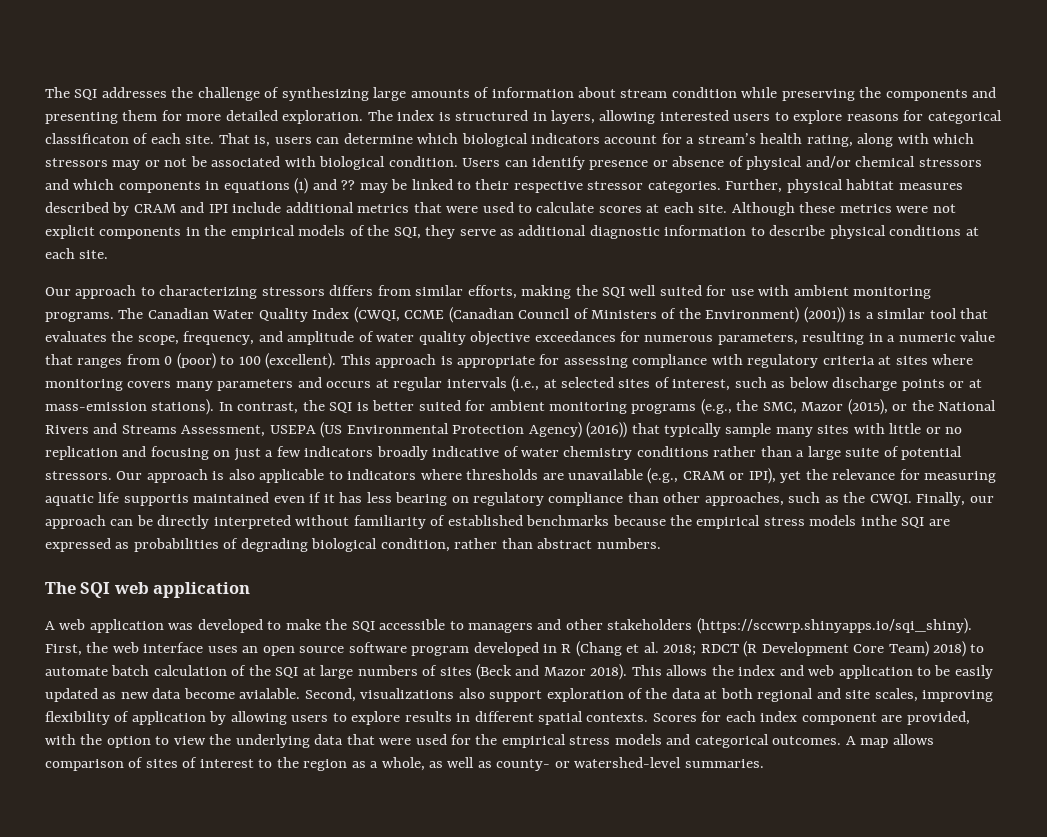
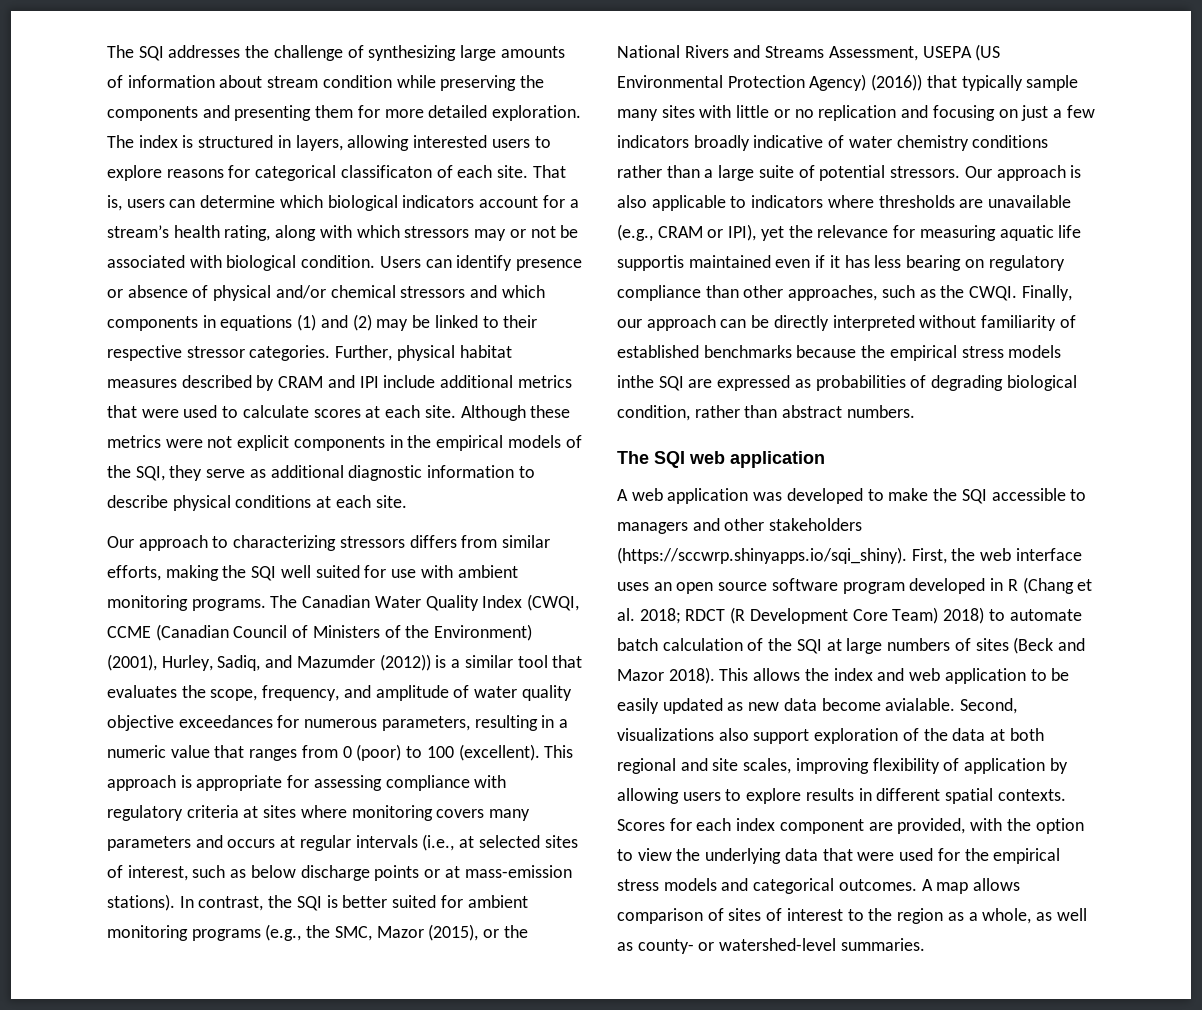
[341,180,356,190] ?? -> [352,314,372,331] (2)
[803,307,845,323] (2001)) -> [107,654,431,671] (2001), Hurley, Sadiq, and Mazumder (2012))

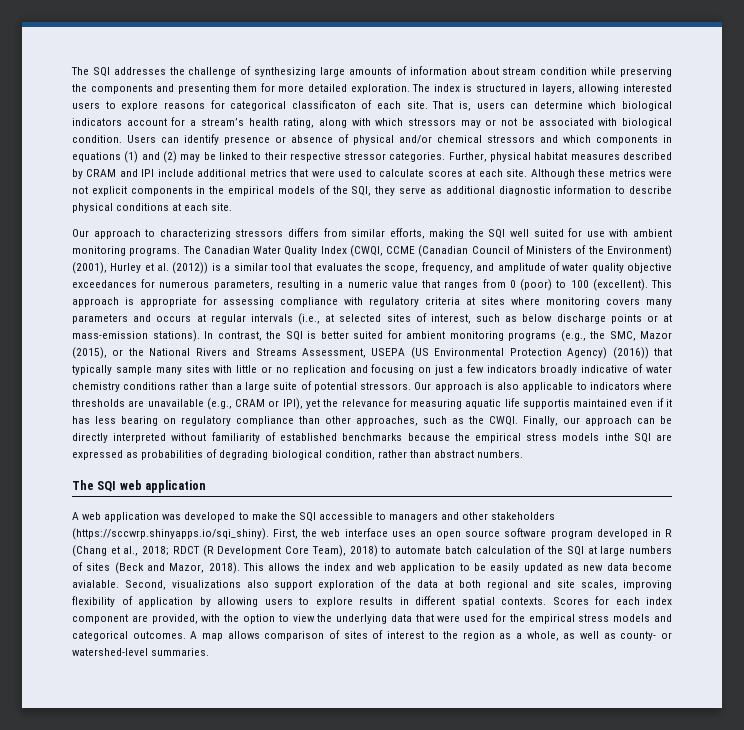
[161,655,375,671] Hurley, Sadiq, and Mazumder -> [110,263,170,273] Hurley et al.
[617,608,635,621] al. -> [123,546,139,556] al.,
[892,607,939,624] Team) -> [311,545,346,557] Team),
[617,669,664,681] Mazor -> [169,563,205,573] Mazor,

